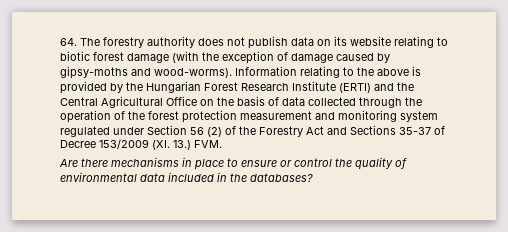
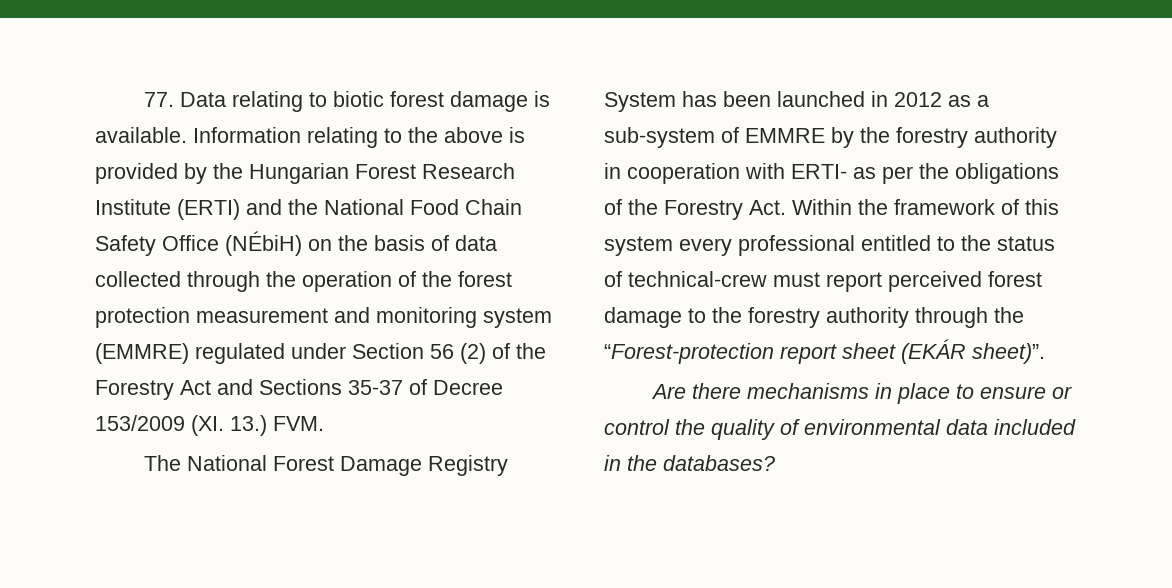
[60,36,391,49] 64. The forestry authority does not publish data on its website -> [143,92,226,107] 77. Data
[172,51,390,64] [60,66,232,79] (with the exception of damage caused by gipsy-moths and wood-worms). -> [533,91,550,107] [95,127,187,143] is available.
[60,96,197,108] Central Agricultural Office -> [324,199,522,215] [95,231,302,256] National Food Chain Safety Office (NÉbiH)
(438, 116) none -> [95,343,189,364] (EMMRE)
(222, 144) none -> [143,455,508,476] [604,91,989,112] [604,127,1057,148] [604,163,1059,184] [604,199,1059,220] [604,235,1055,256] [604,271,1042,292] [604,307,1024,328] [604,339,1045,364] // The National Forest Damage Registry System has been launched in 2012 as a sub-system of EMMRE by the forestry authority in cooperation with ERTI- as per the obligations of the Forestry Act. Within the framework of this system every professional entitled to the status of technical-crew must report perceived forest damage to the forestry authority through the “Forest-protection report sheet (EKÁR sheet)”.

